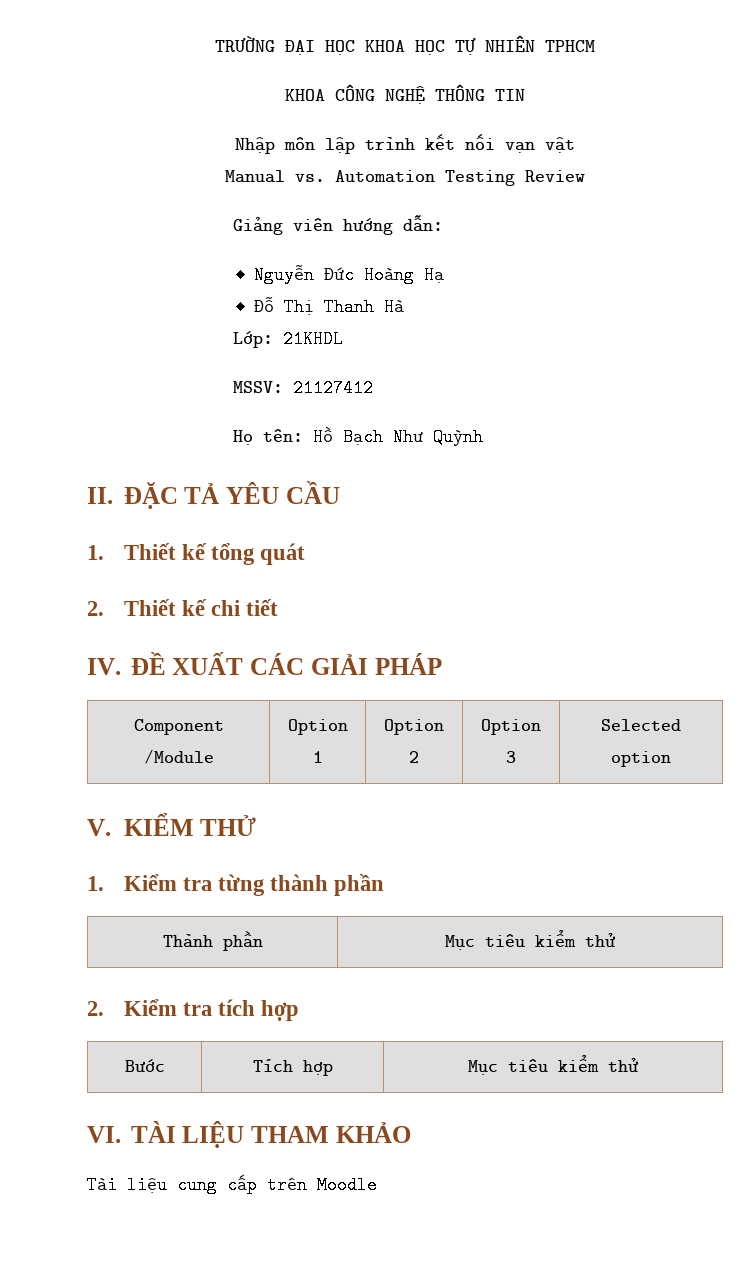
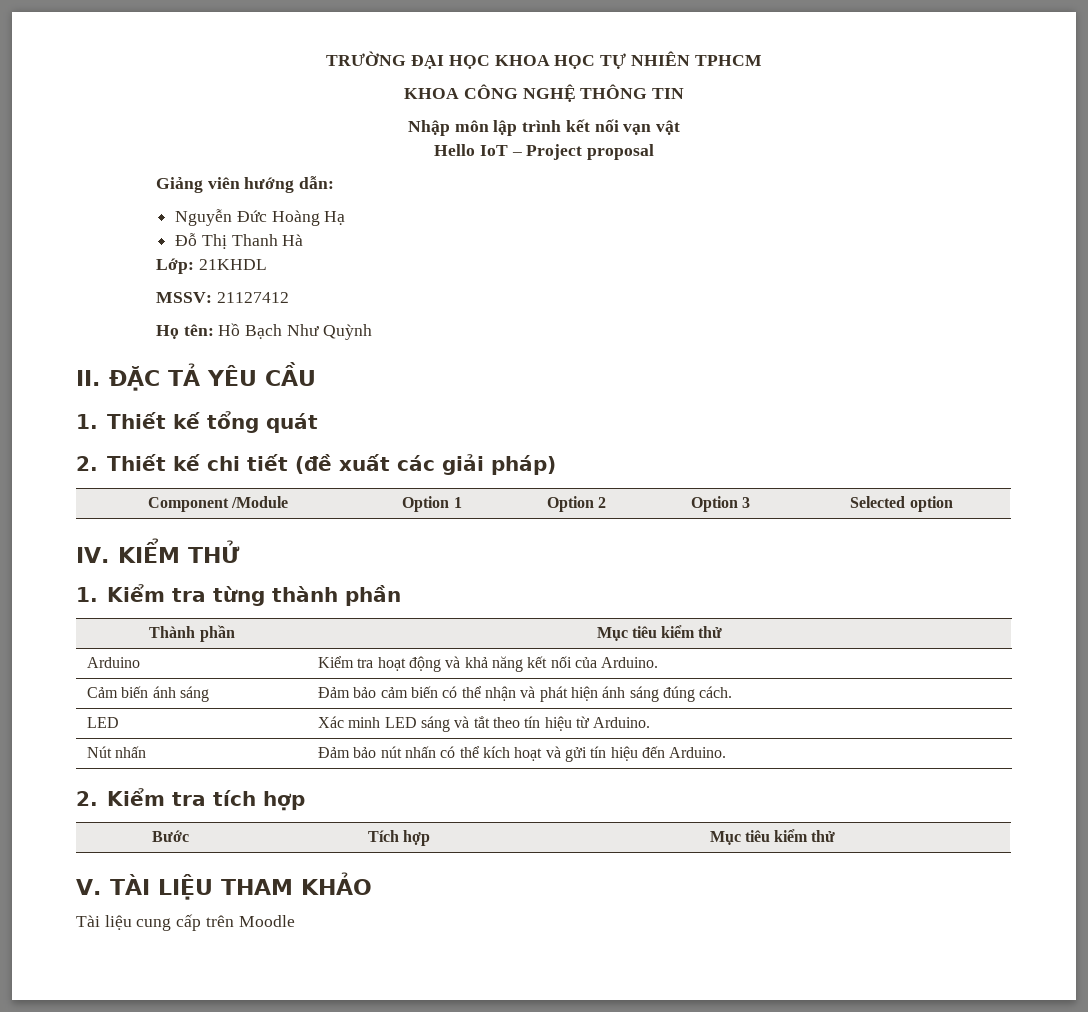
[225,170,585,186] Manual vs. Automation Testing Review -> [434,144,654,160] Hello IoT – Project proposal
[87,652,442,675] // IV. ĐỀ XUẤT CÁC GIẢI PHÁP -> [294,454,556,475] (đề xuất các giải pháp)
[87,819,111,836] V. -> [76,547,109,563] IV.
(616, 940) none -> [87,657,141,668] [318,656,659,672] [87,686,210,702] [318,686,733,702] [87,717,120,728] [318,716,651,732] [87,746,147,758] [318,746,727,762] // Arduino | Kiểm tra hoạt động và khả năng kết nối của Arduino. // Cảm biến ánh sáng | Đảm bảo cảm biến có thể nhận và phát hiện ánh sáng đúng cách. // LED | Xác minh LED sáng và tắt theo tín hiệu từ Arduino. // Nút nhấn | Đảm bảo nút nhấn có thể kích hoạt và gửi tín hiệu đến Arduino.
[87,1126,121,1143] VI. -> [76,879,101,895] V.

